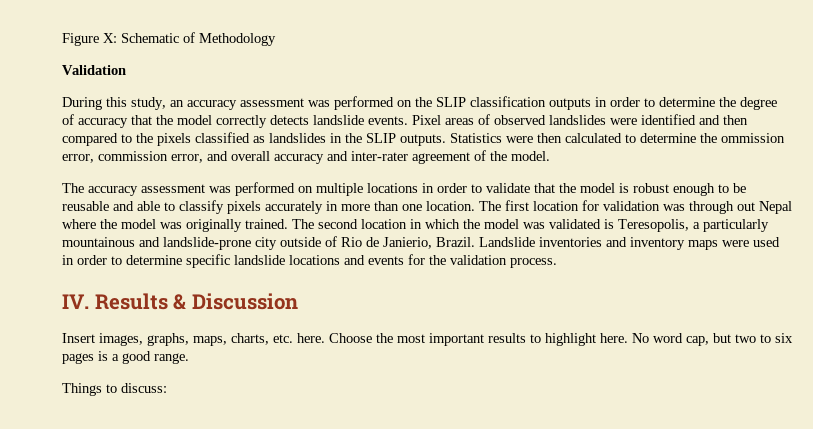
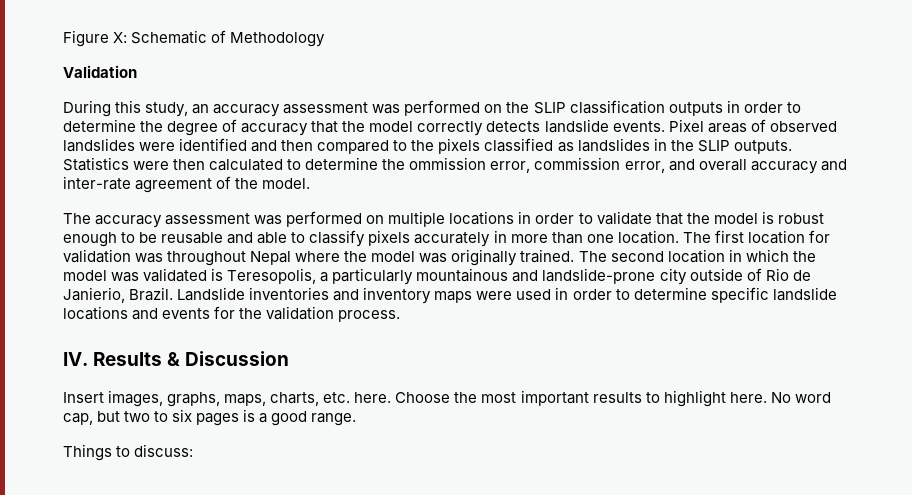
[351,151,408,161] inter-rater -> [63,176,131,190] inter-rate
[689,201,755,214] through out -> [167,251,247,266] throughout

